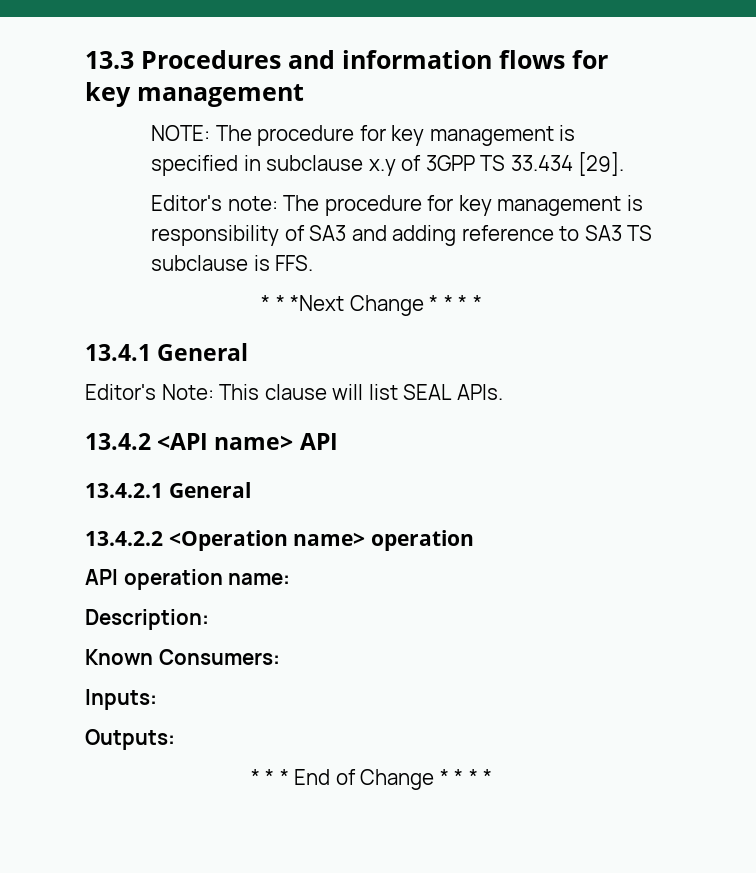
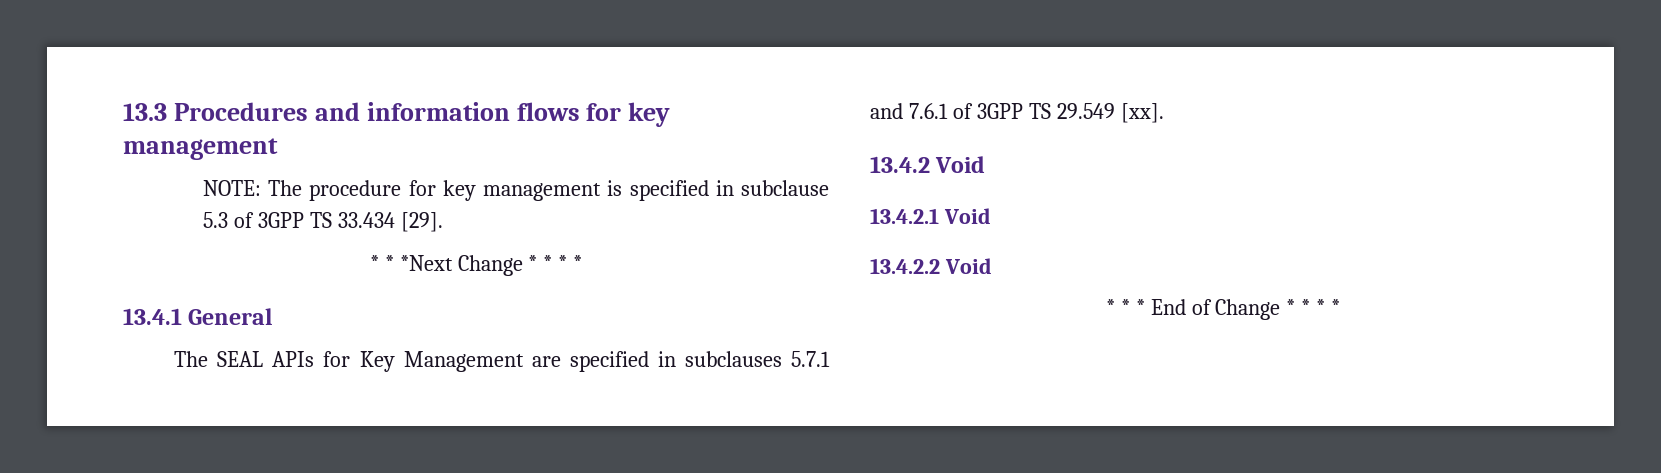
[368,159,396,176] x.y -> [203,212,229,228] 5.3
[151,195,643,216] [151,225,653,246] [151,255,314,271] // Editor's note: The procedure for key management is responsibility of SA3 and adding reference to SA3 TS subclause is FFS. -> (443, 222) none
[85,384,503,400] [85,433,338,450] Editor's Note: This clause will list SEAL APIs. // 13.4.2 <API name> API -> [174,351,831,372] [870,103,1164,123] [870,156,986,173] The SEAL APIs for Key Management are specified in subclauses 5.7.1 and 7.6.1 of 3GPP TS 29.549 [xx]. // 13.4.2 Void
[168,482,251,498] General -> [943,208,991,224] Void
[168,530,475,551] [85,569,291,590] [85,609,209,630] [85,649,280,665] [85,689,157,710] [85,729,175,750] <Operation name> operation // API operation name: // Description: // Known Consumers: // Inputs: // Outputs: -> [944,258,992,274] Void

